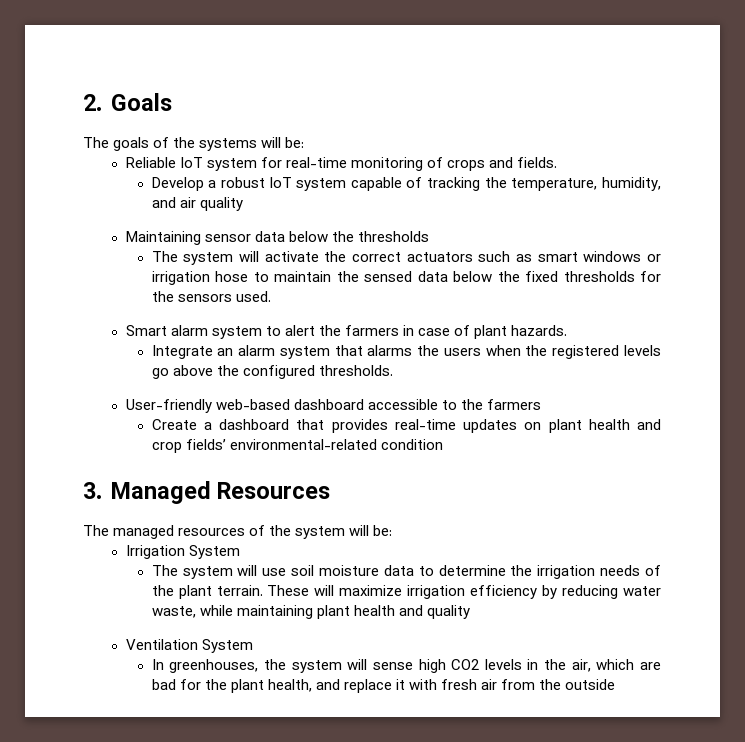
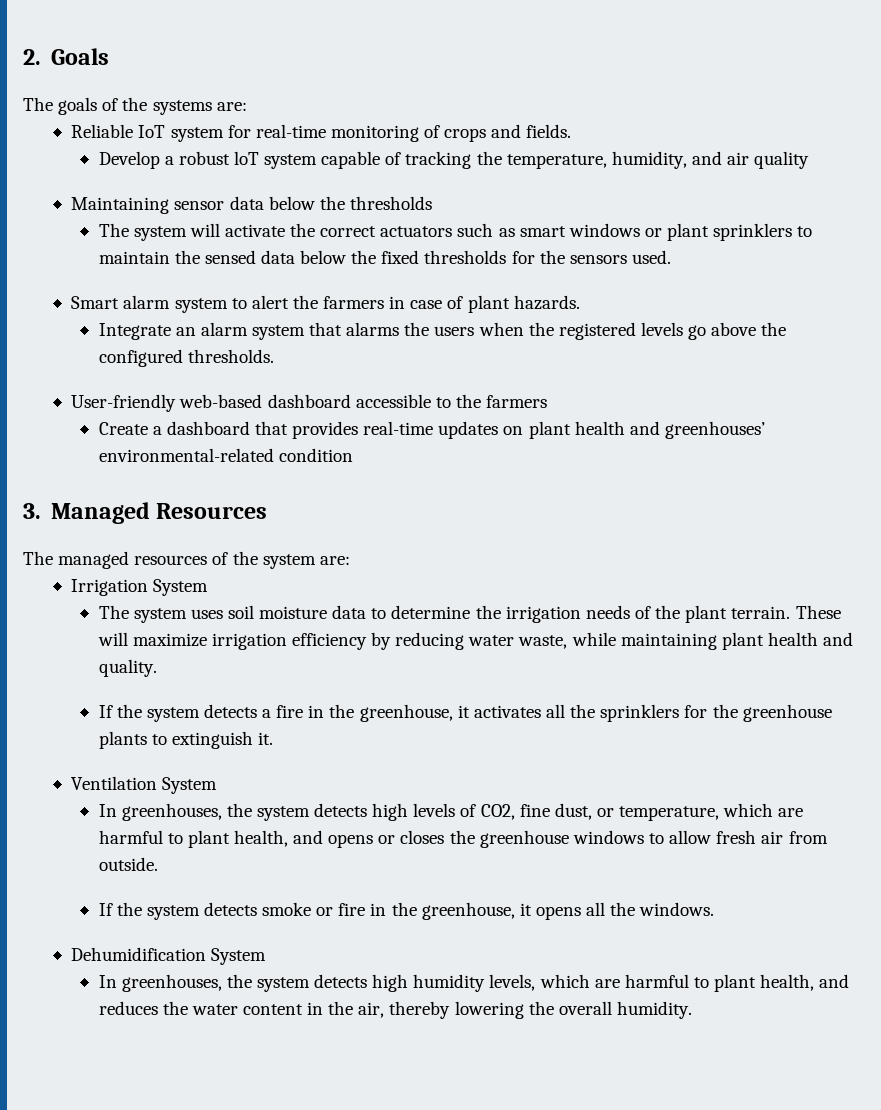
[261,137,305,148] will be: -> [216,102,247,111] are:
[151,271,249,285] irrigation hose -> [667,223,793,241] plant sprinklers
[151,439,226,453] crop fields’ -> [665,421,766,439] greenhouses’
[349,525,393,536] will be: -> [319,556,350,565] are:
[237,565,287,576] will use -> [190,609,223,619] uses
[426,605,470,619] quality -> [98,659,157,677] [98,704,832,722] [98,731,273,749] quality. // If the system detects a fire in the greenhouse, it activates all the sprinklers for the greenhouse plants to extinguish it.
[347,659,661,673] [151,679,616,693] will sense high CO2 levels in the air, which are bad for the plant health, and replace it with fresh air from the outside -> [314,803,804,821] [98,830,828,848] [98,857,158,871] [98,902,715,920] [71,947,267,965] [98,974,850,992] [98,1001,693,1019] detects high levels of CO2, fine dust, or temperature, which are harmful to plant health, and opens or closes the greenhouse windows to allow fresh air from outside. // If the system detects smoke or fire in the greenhouse, it opens all the windows. // Dehumidification System // In greenhouses, the system detects high humidity levels, which are harmful to plant health, and reduces the water content in the air, thereby lowering the overall humidity.

